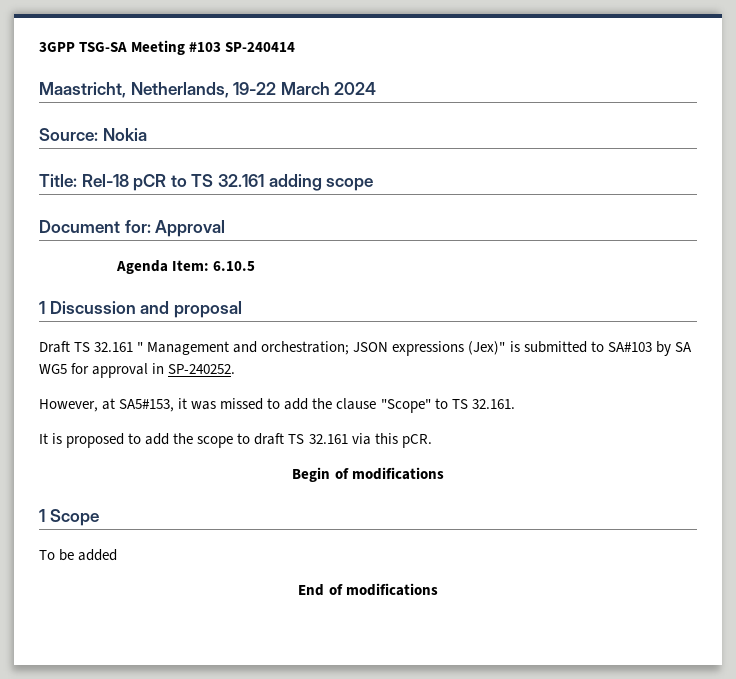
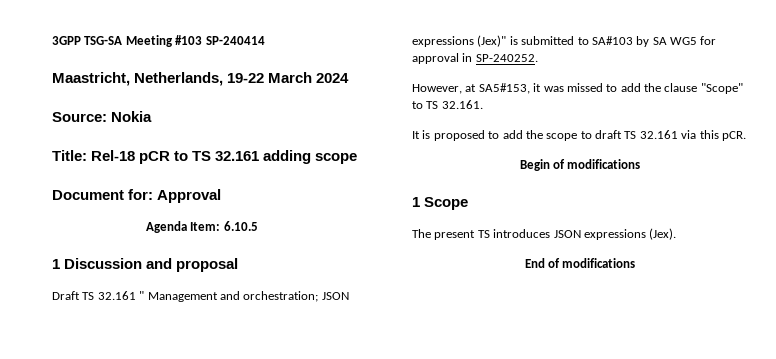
[39,549,118,561] To be added -> [412,228,677,240] The present TS introduces JSON expressions (Jex).

